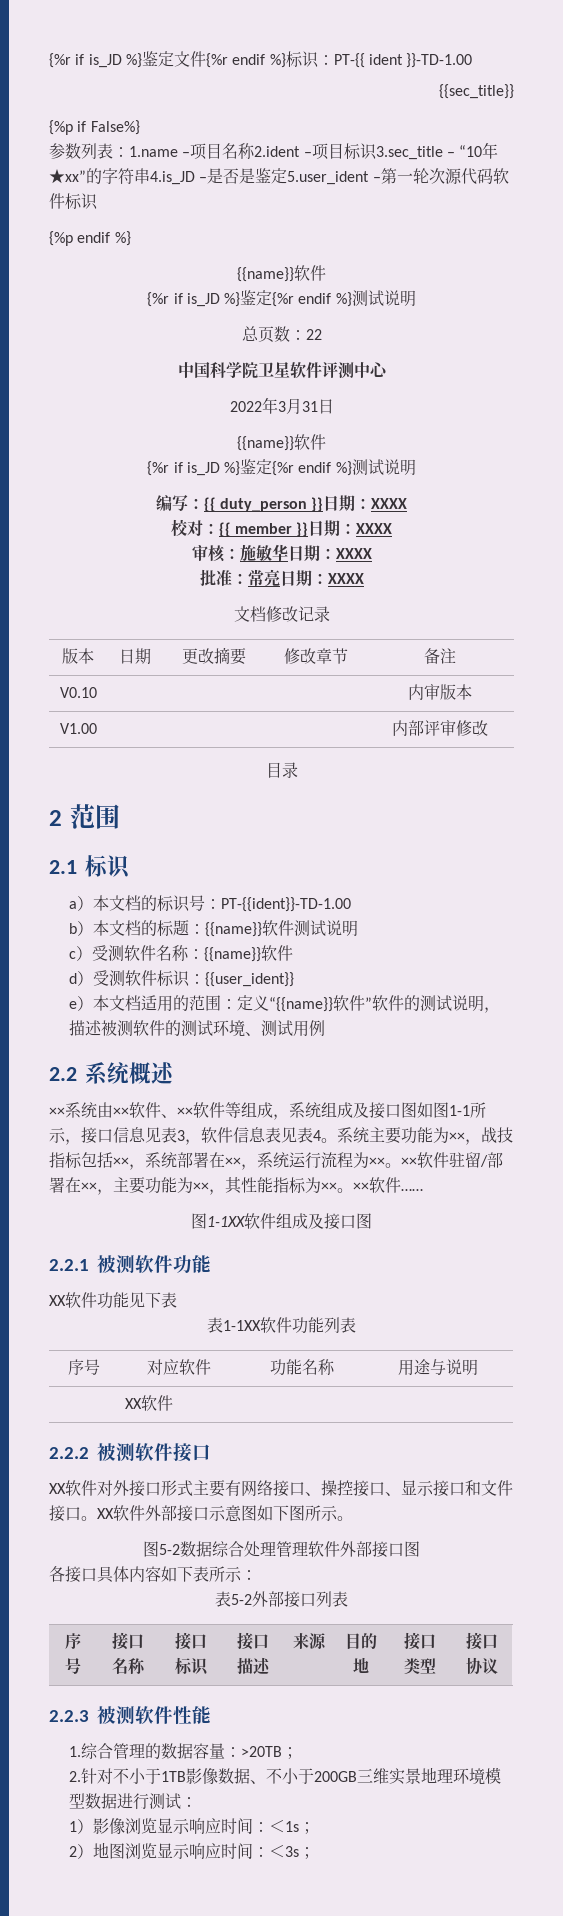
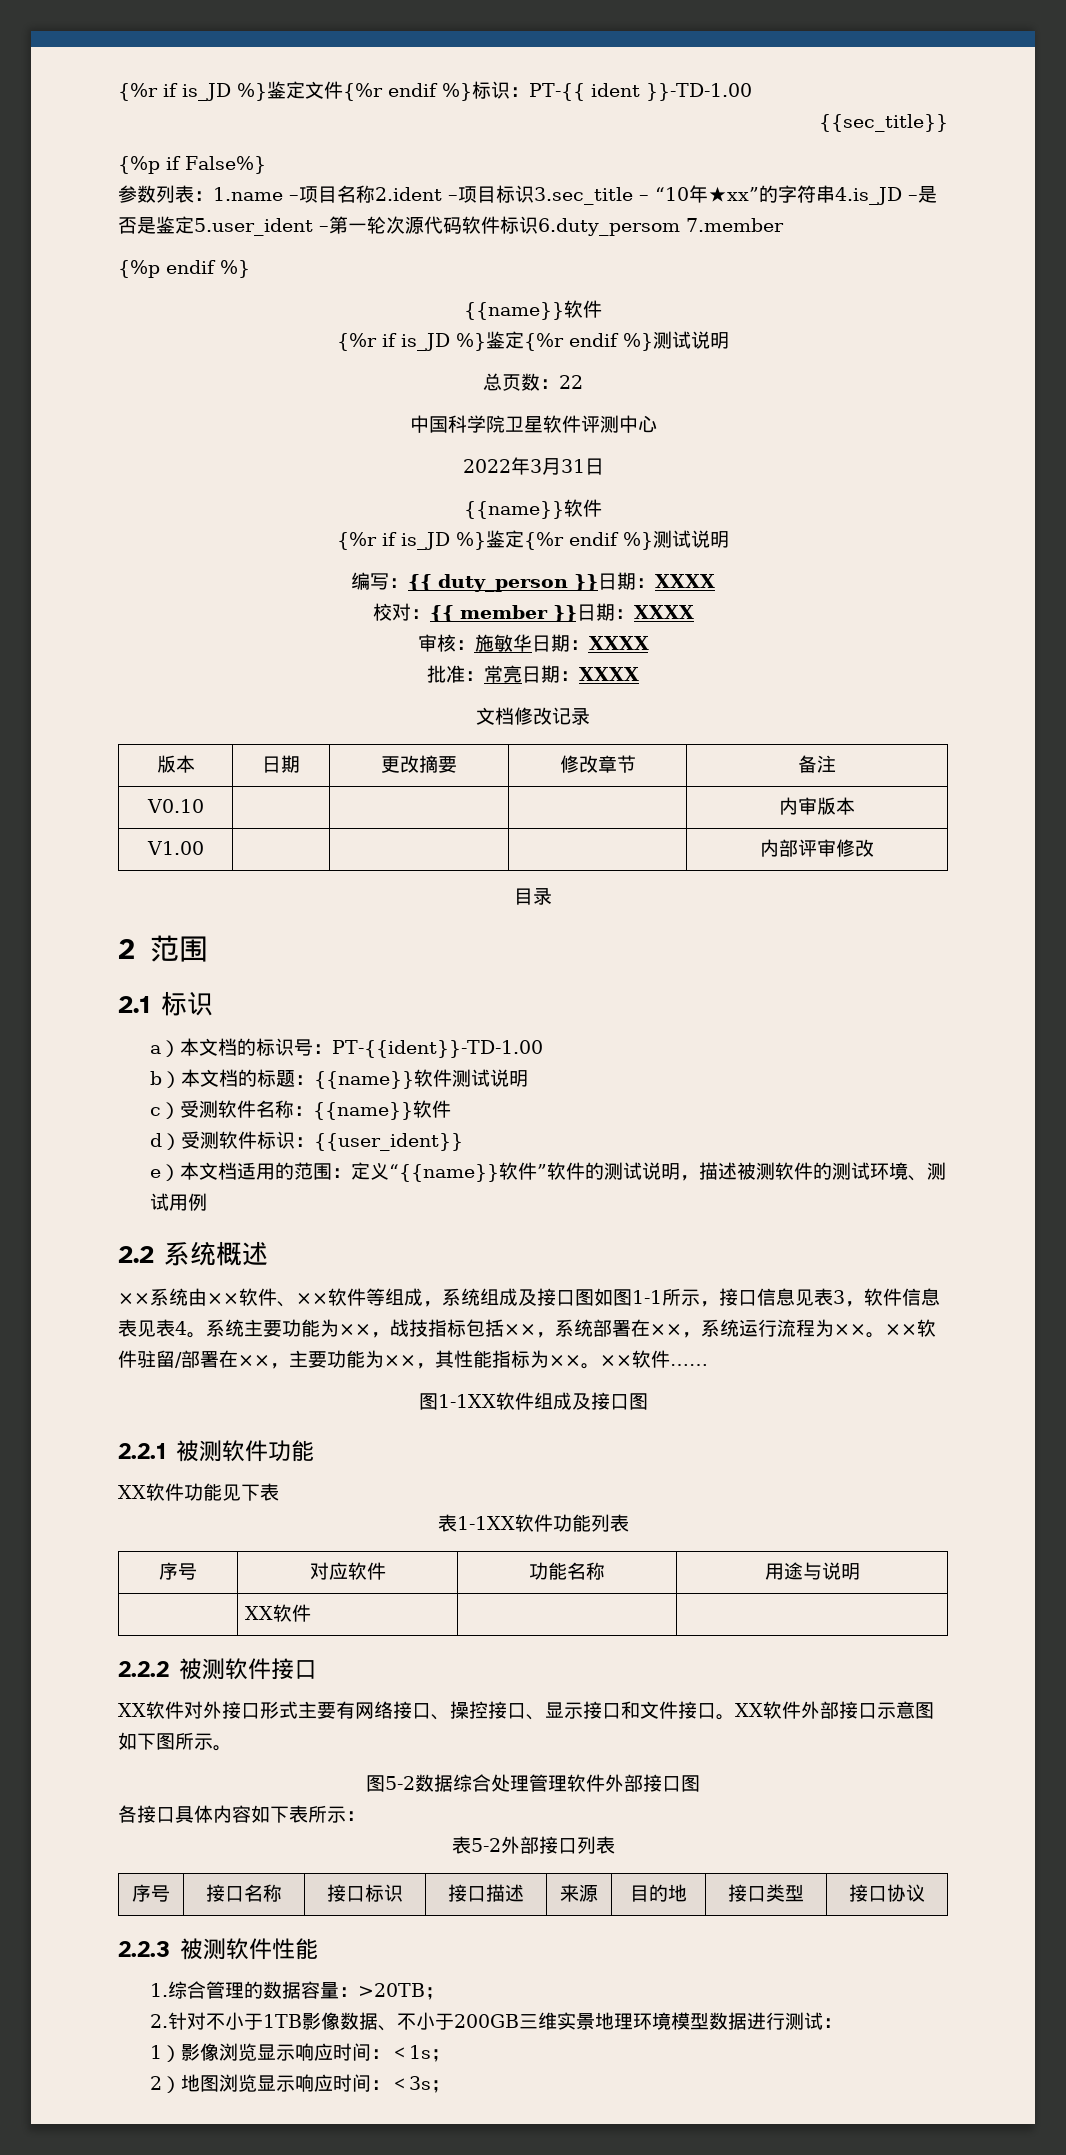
(98, 201) none -> [538,218,784,236] 6.duty_persom 7.member

